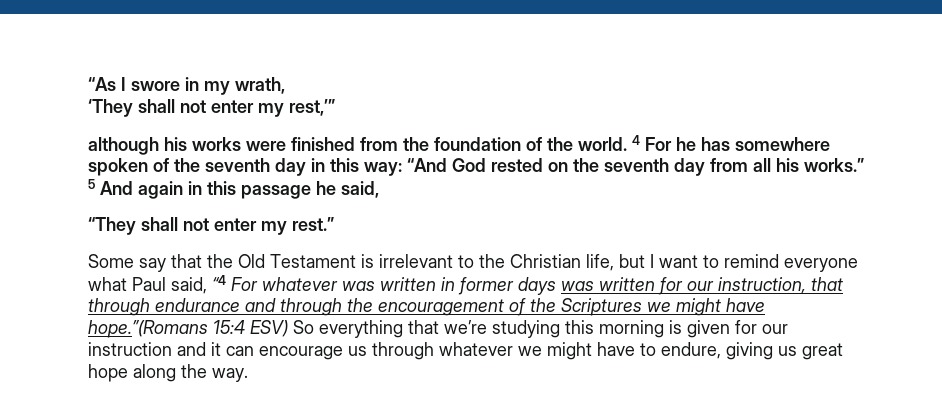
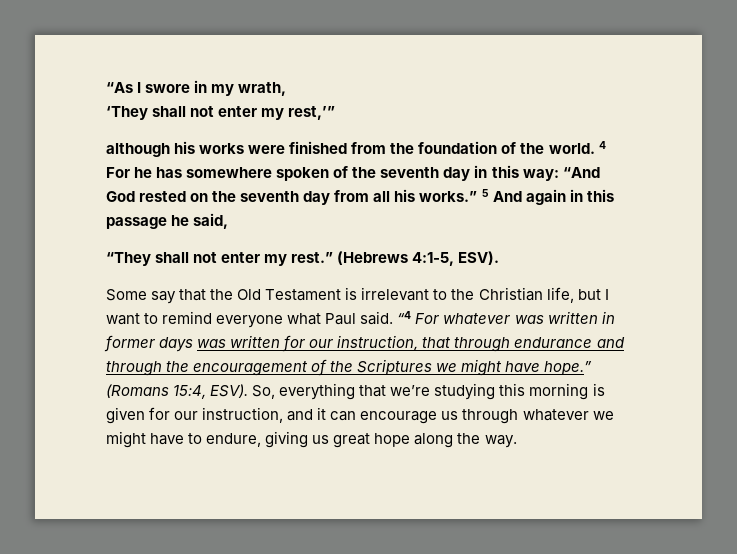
(334, 224) none -> [337,251,500,266] (Hebrews 4:1-5, ESV).
[171,277,207,294] said, -> [360,311,394,325] said.
[88,320,314,338] hope.”(Romans 15:4 ESV) So -> [544,361,593,375] [106,384,276,399] hope.” (Romans 15:4, ESV). So,
[88,342,172,356] instruction -> [202,407,284,423] instruction,

